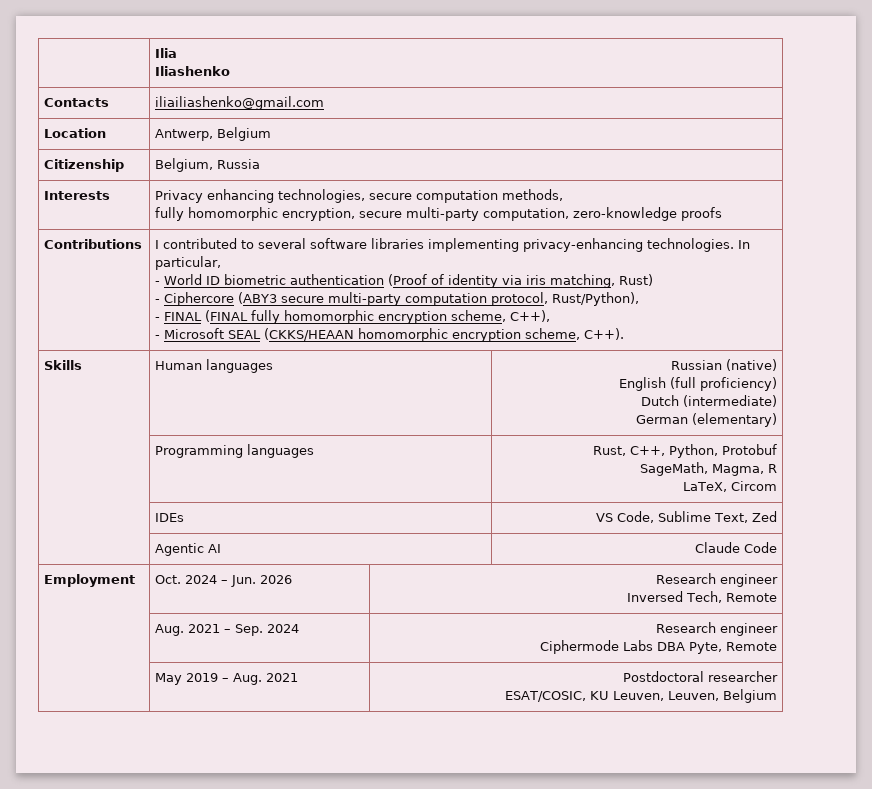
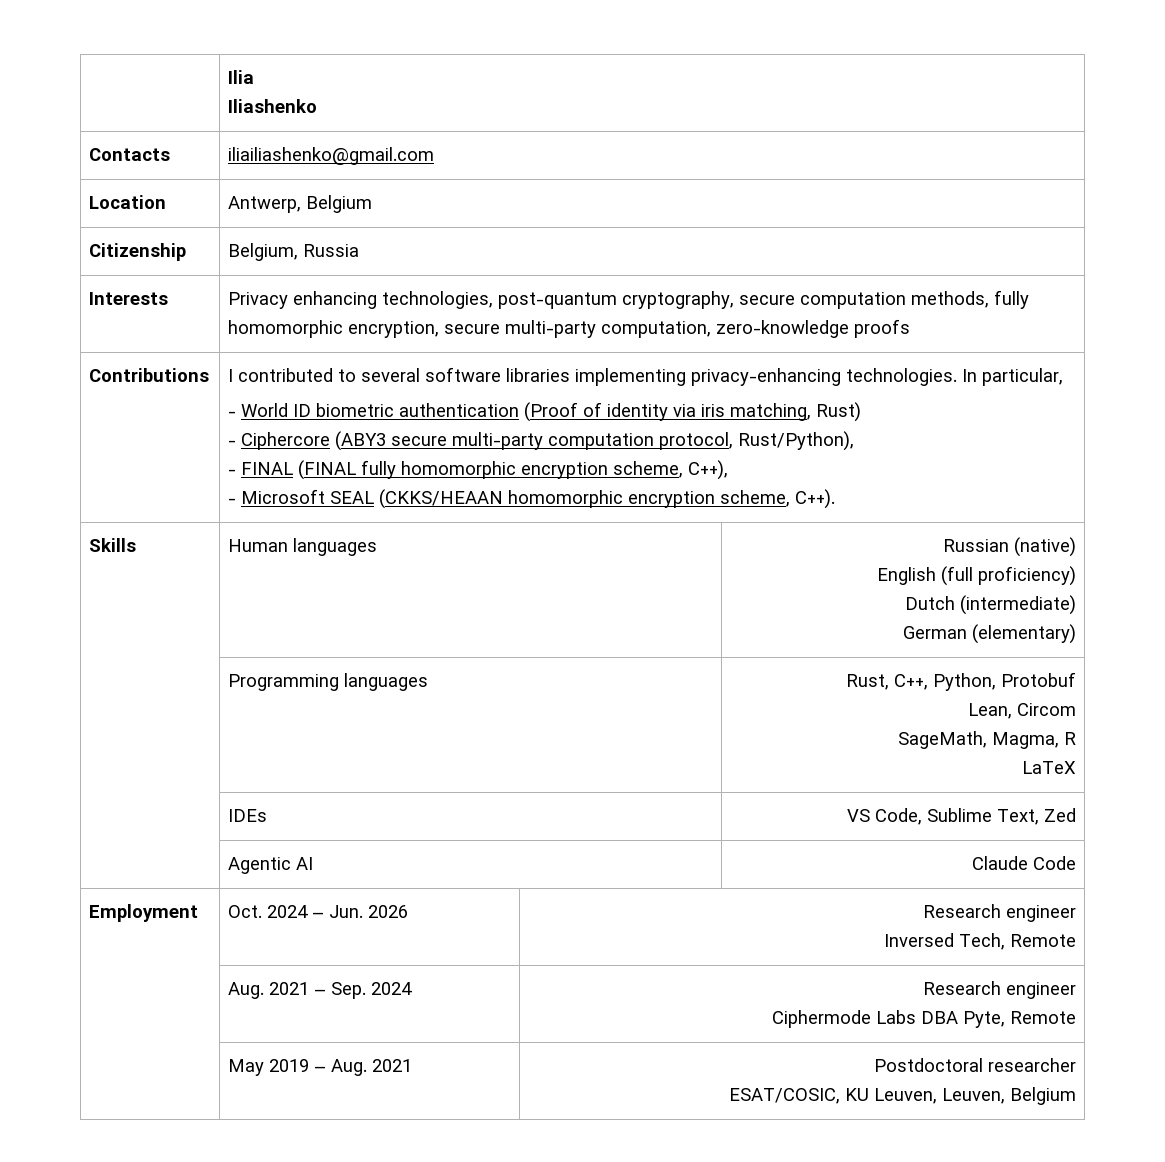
(366, 196) none -> [498,291,735,309] post-quantum cryptography,
(564, 195) // -> (990, 299) none
(777, 449) none -> [967,703,1076,719] // Lean, Circom
[682,481,777,492] LaTeX, Circom -> [1021,761,1076,774] LaTeX

